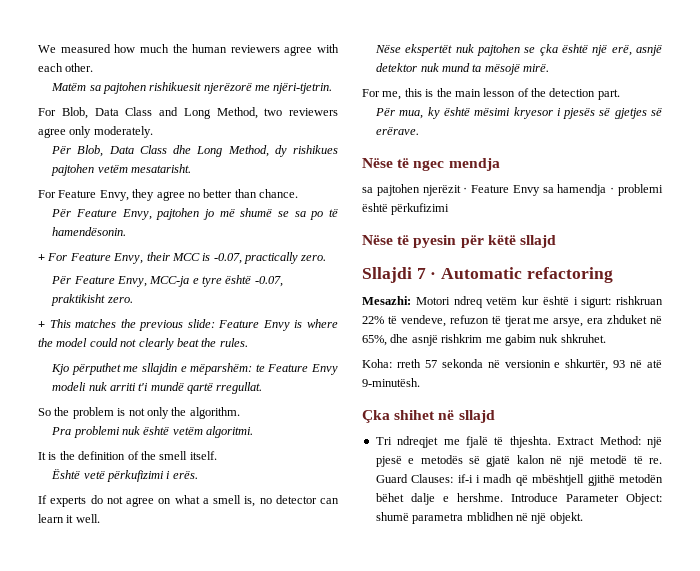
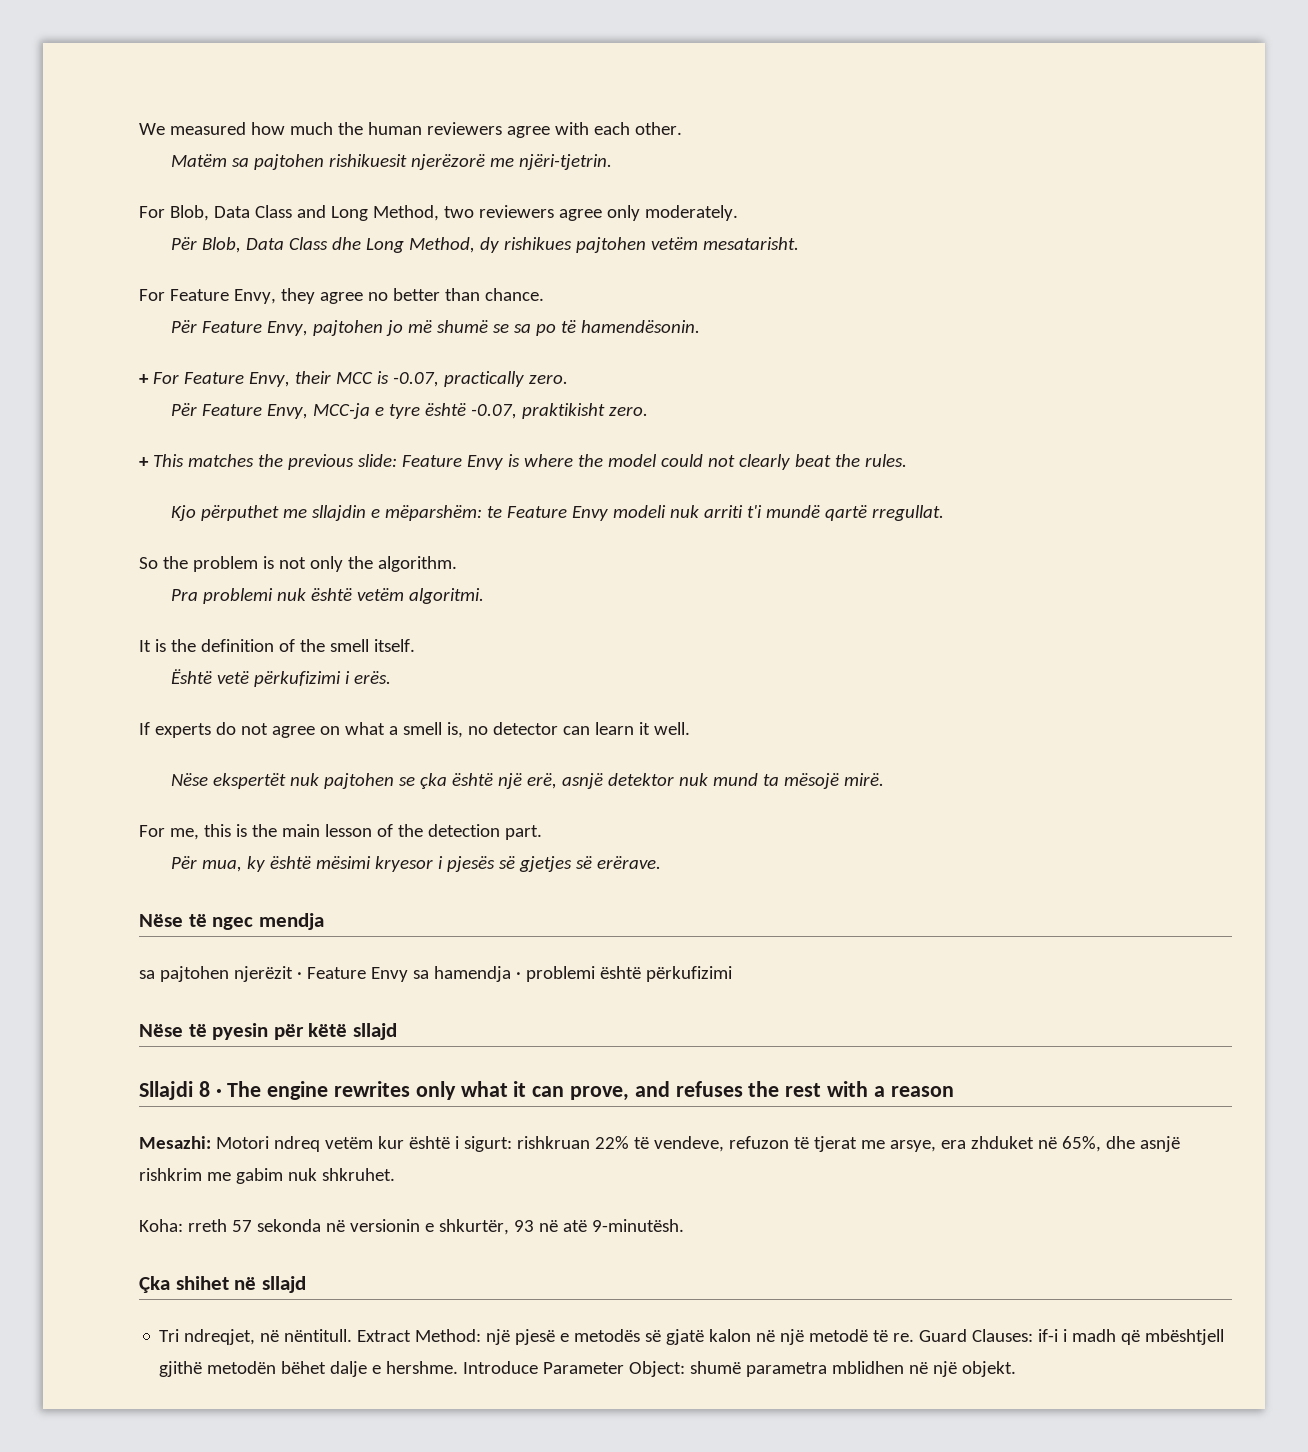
[416,267,613,283] 7 · Automatic refactoring -> [198,1081,954,1101] 8 · The engine rewrites only what it can prove, and refuses the rest with a reason
[397,436,551,448] ndreqjet me fjalë të thjeshta. -> [184,1329,353,1345] ndreqjet, në nëntitull.

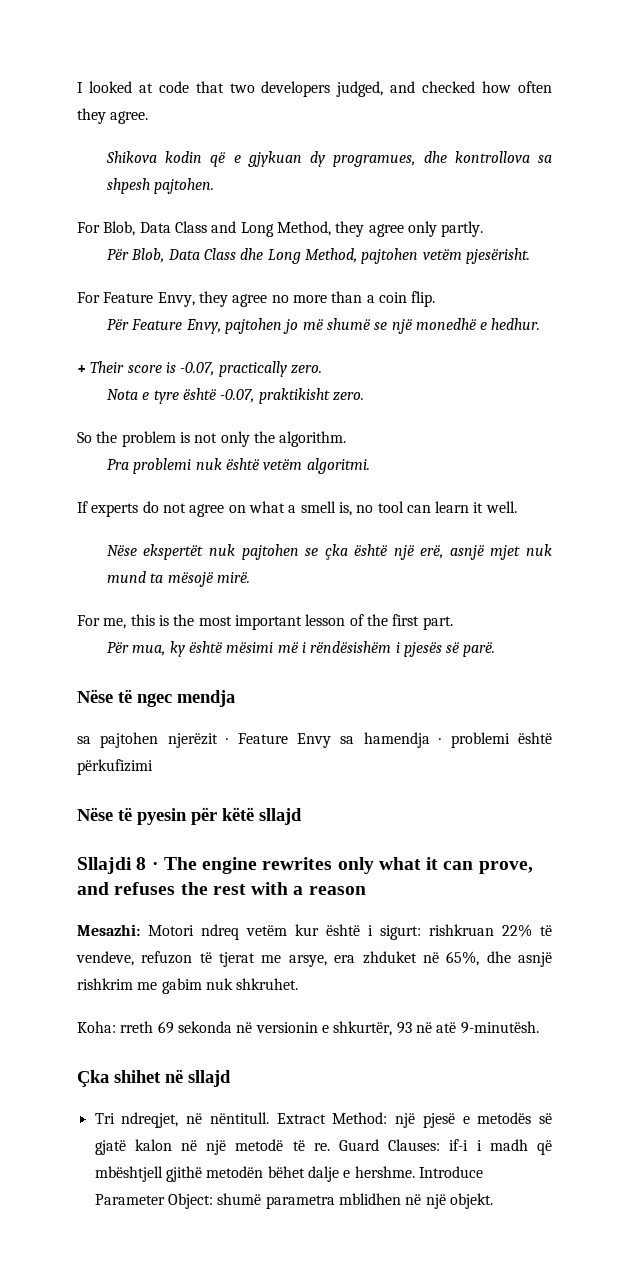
[139,122,682,138] [170,154,612,170] We measured how much the human reviewers agree with each other. // Matëm sa pajtohen rishikuesit njerëzorë me njëri-tjetrin. -> [77,81,553,97] [77,108,149,124] [105,151,552,167] [106,178,215,194] I looked at code that two developers judged, and checked how often they agree. // Shikova kodin që e gjykuan dy programues, dhe kontrollova sa shpesh pajtohen.
[443,205,554,218] two reviewers -> [335,221,365,237] they
[644,205,738,221] moderately. -> [441,221,484,237] partly.
[479,237,572,253] dy rishikues -> (357, 255) none
[702,237,799,250] mesatarisht. -> [465,248,530,264] pjesërisht.
[392,288,544,301] better than chance. -> [292,291,436,307] more than a coin flip.
[513,320,700,336] [139,371,373,387] sa po të hamendësonin. // + For Feature Envy, their MCC -> [391,318,541,334] [77,361,162,373] një monedhë e hedhur. // + Their score
[170,403,370,419] Për Feature Envy, MCC-ja -> [106,389,138,400] Nota
[139,454,907,470] [170,505,944,521] // + This matches the previous slide: Feature Envy is where the model could not clearly beat the rules. // Kjo përputhet me sllajdin e mëparshëm: te Feature Envy modeli nuk arriti t'i mundë qartë rregullat. -> (364, 396) none
[139,639,415,652] [170,669,391,687] // It is the definition of the smell itself. // Është vetë përkufizimi i erës. -> (370, 466) none
[492,722,558,735] detector -> [377,501,404,513] tool
[607,773,674,786] detektor -> [490,545,521,560] mjet
[281,824,320,837] main -> [198,615,302,630] most important
[427,824,500,837] detection -> [392,614,420,626] first
[374,856,661,872] kryesor i pjesës së gjetjes së erërave. -> [277,641,496,657] më i rëndësishëm i pjesës së parë.
[231,1220,252,1232] 57 -> [157,1021,174,1034] 69

